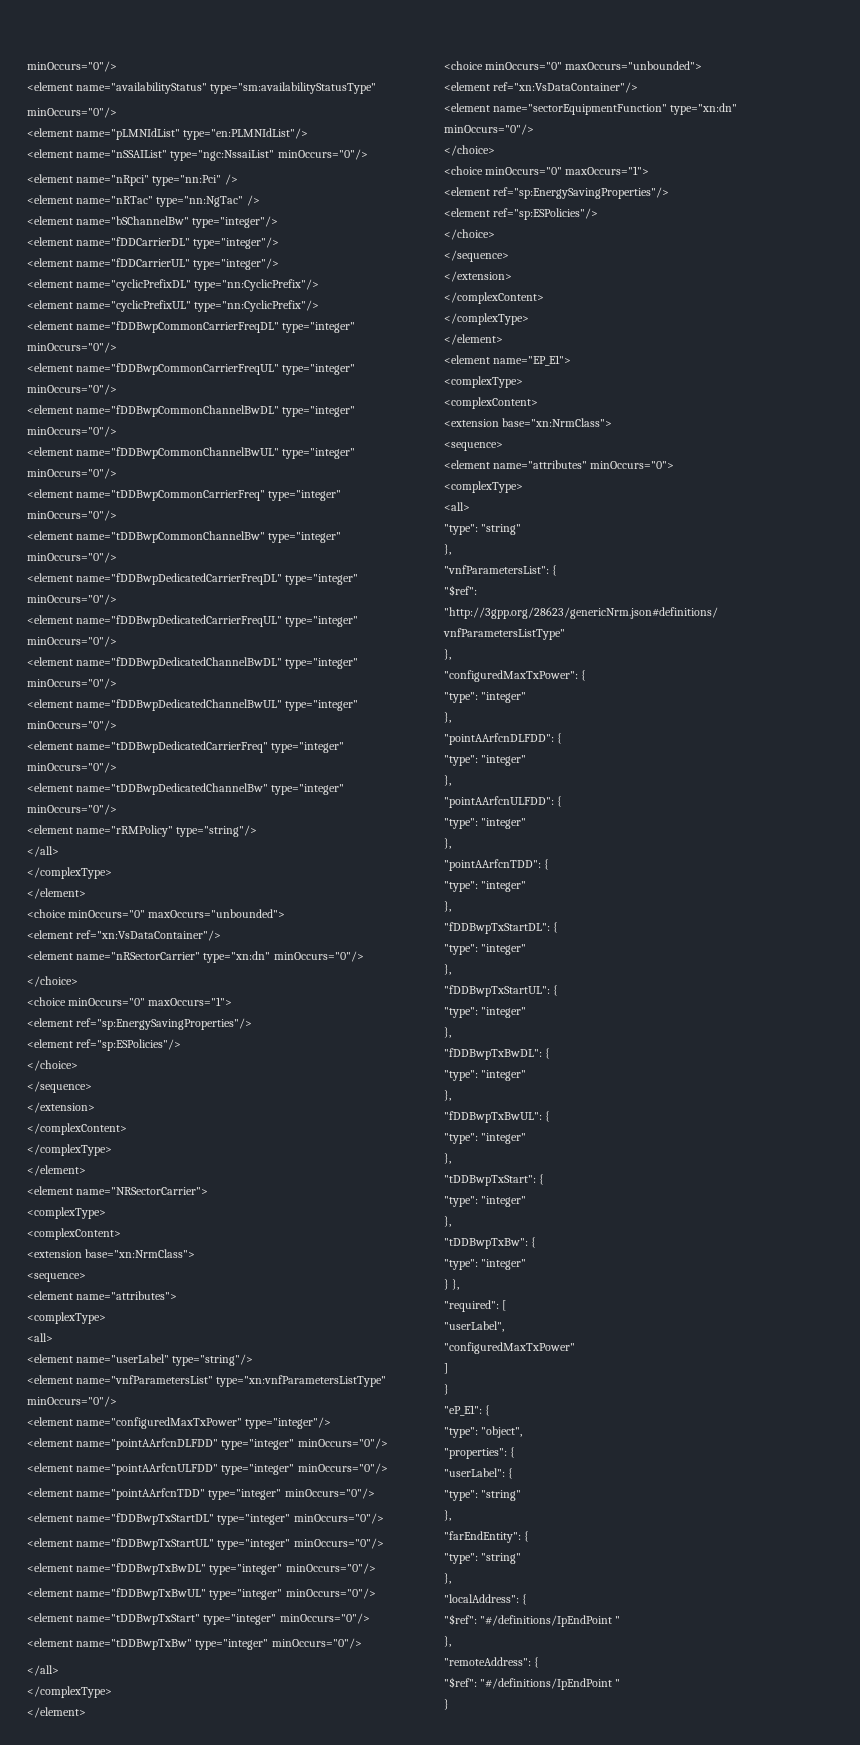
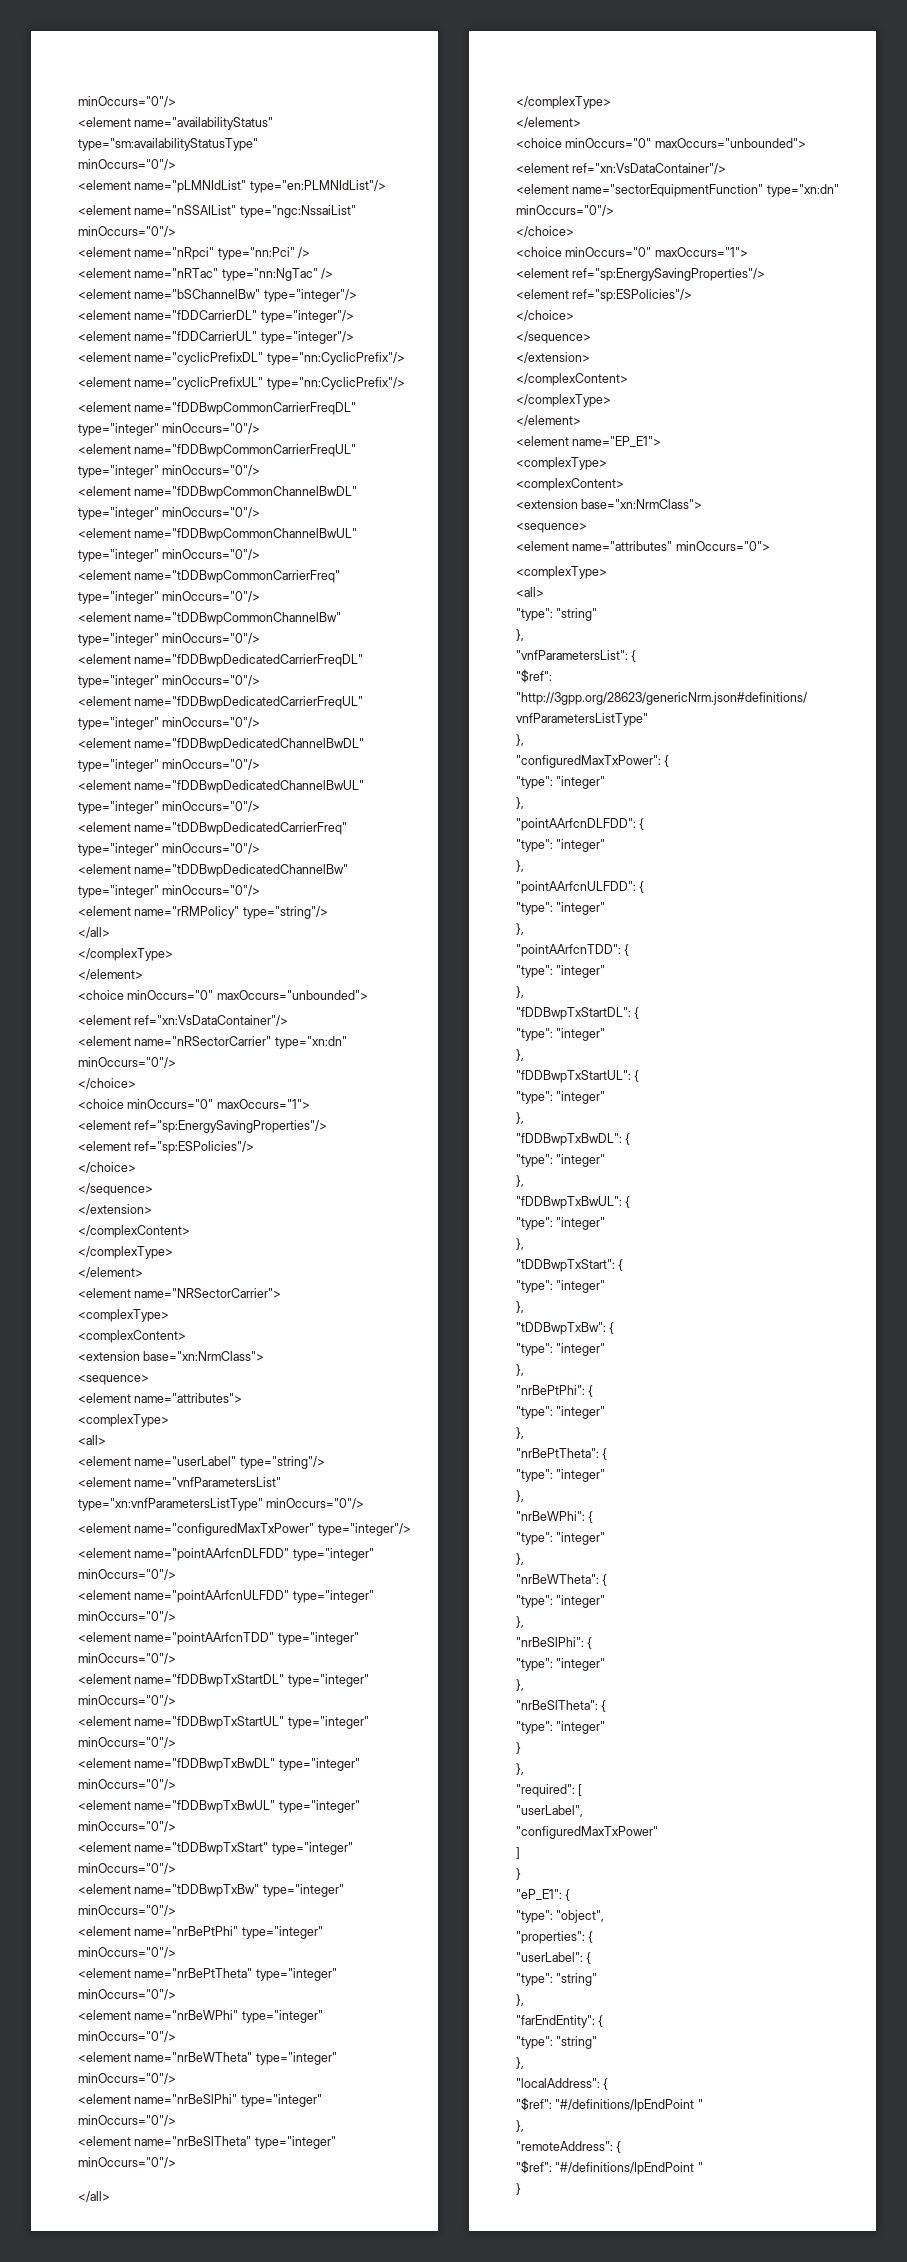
(362, 1643) none -> [78,1926,323,1939] [78,1947,176,1958] [78,1968,337,1981] [78,1989,176,2000] [78,2010,323,2023] [78,2031,176,2042] [78,2052,337,2065] [78,2073,176,2084] [78,2094,322,2107] [78,2115,176,2126] [78,2136,336,2149] [78,2157,176,2168] // <element name="nrBePtPhi" type="integer" minOccurs="0"/> // <element name="nrBePtTheta" type="integer" minOccurs="0"/> // <element name="nrBeWPhi" type="integer" minOccurs="0"/> // <element name="nrBeWTheta" type="integer" minOccurs="0"/> // <element name="nrBeSlPhi" type="integer" minOccurs="0"/> // <element name="nrBeSlTheta" type="integer" minOccurs="0"/>
[444,1279,449,1290] // } -> [516,1364,524,1376] [516,1385,594,1397] [516,1406,606,1419] [516,1427,524,1439] [516,1448,608,1460] [516,1469,606,1482] [516,1490,524,1502] [516,1511,594,1523] [516,1532,606,1545] [516,1553,524,1565] [516,1574,608,1586] [516,1595,606,1608] [516,1616,524,1628] [516,1637,593,1649] [516,1658,606,1671] [516,1679,524,1691] [516,1700,607,1712] [516,1721,606,1734] [516,1742,521,1754] // }, // "nrBePtPhi": { // "type": "integer" // }, // "nrBePtTheta": { // "type": "integer" // }, // "nrBeWPhi": { // "type": "integer" // }, // "nrBeWTheta": { // "type": "integer" // }, // "nrBeSlPhi": { // "type": "integer" // }, // "nrBeSlTheta": { // "type": "integer" // } //

